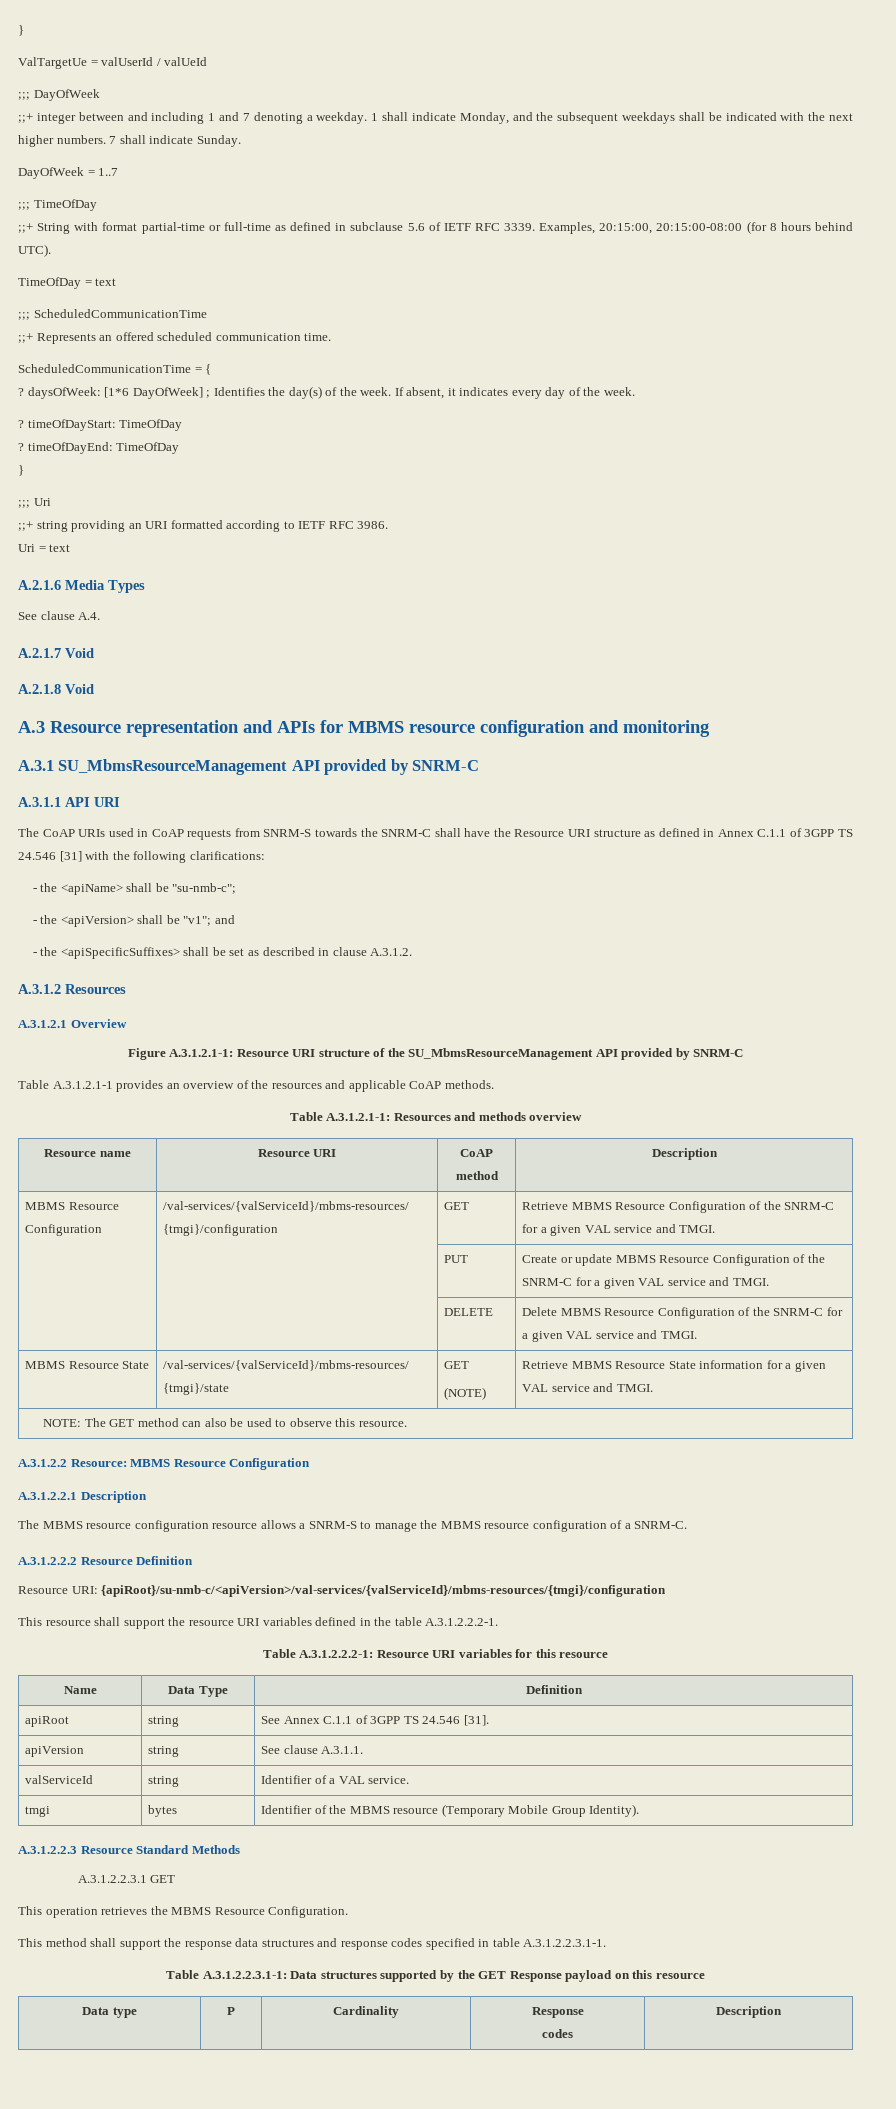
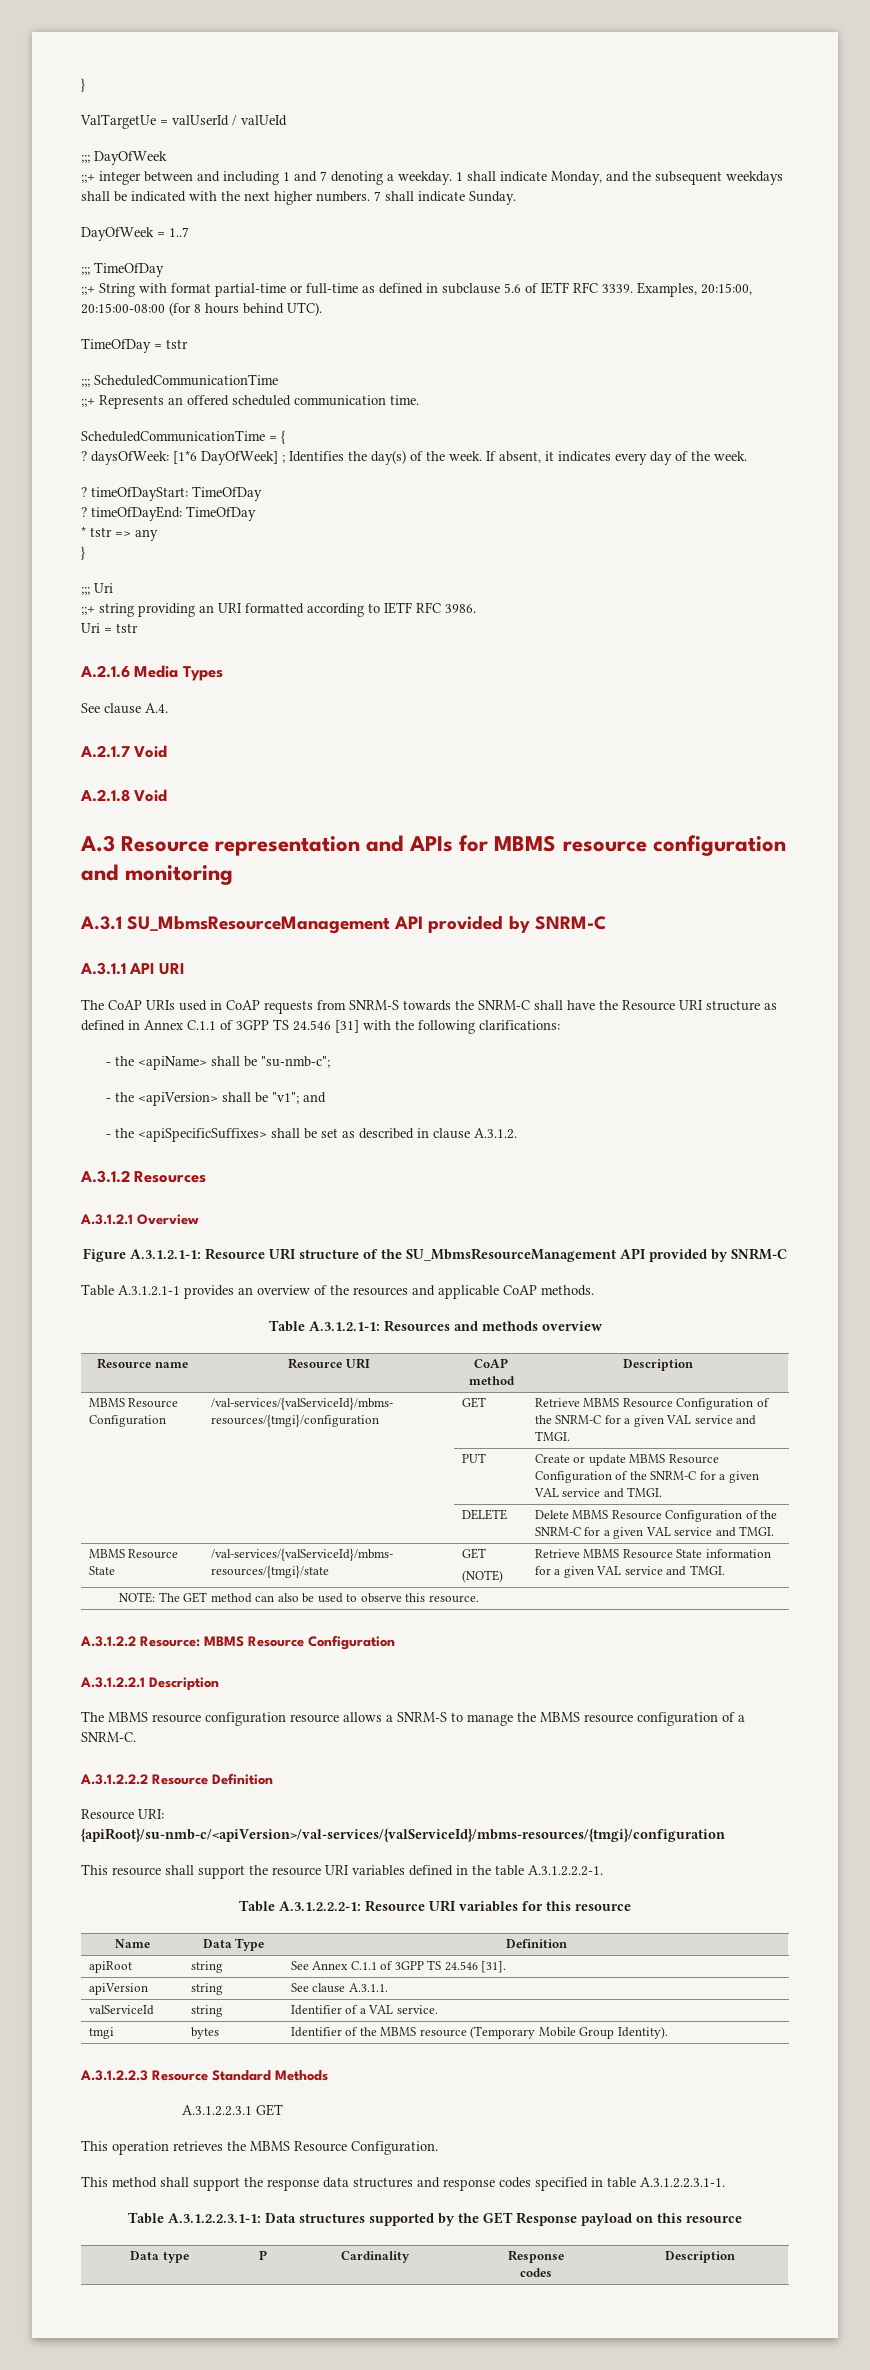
[95,278,117,286] text -> [166,339,188,349] tstr
(180, 448) none -> [81,526,158,541] // * tstr => any
[49,544,71,552] text -> [116,623,138,633] tstr

